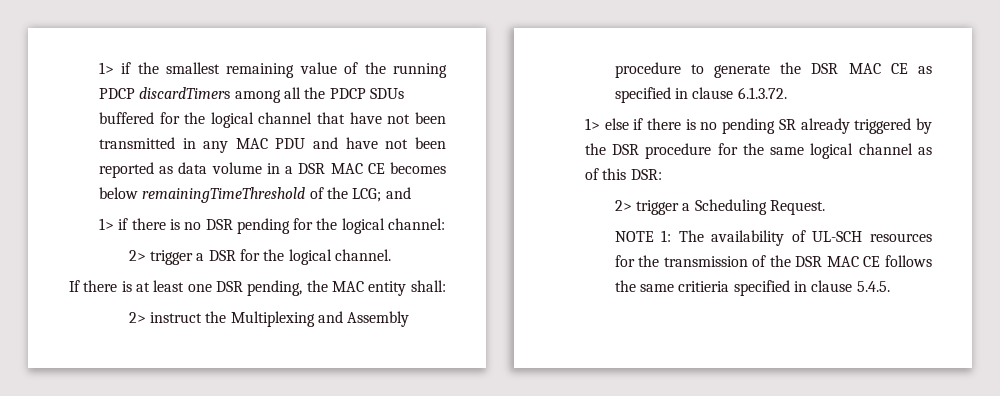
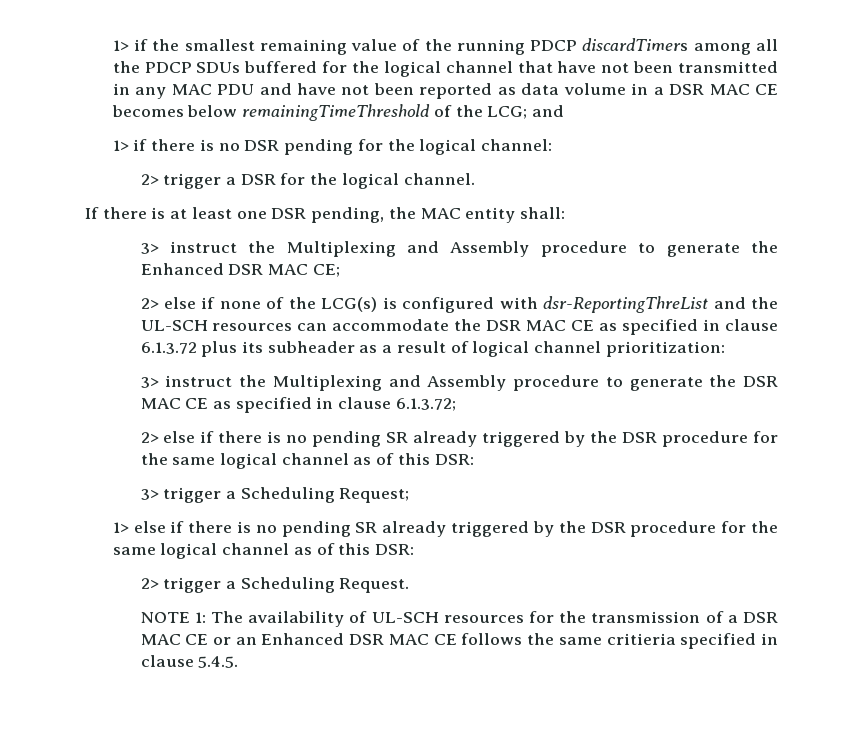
[128,312,146,323] 2> -> [140,241,779,257] [140,263,340,277] [140,296,778,313] [140,319,778,335] [140,341,725,357] [140,377,159,388] 3> instruct the Multiplexing and Assembly procedure to generate the Enhanced DSR MAC CE; // 2> else if none of the LCG(s) is configured with dsr-ReportingThreList and the UL-SCH resources can accommodate the DSR MAC CE as specified in clause 6.1.3.72 plus its subheader as a result of logical channel prioritization: // 3>
[737,87,787,99] 6.1.3.72. -> [395,398,456,411] [140,431,778,447] [140,453,474,469] [140,487,410,503] 6.1.3.72; // 2> else if there is no pending SR already triggered by the DSR procedure for the same logical channel as of this DSR: // 3> trigger a Scheduling Request;
[769,255,791,267] the -> [727,612,779,623] [140,633,345,645] a DSR MAC CE or an Enhanced

